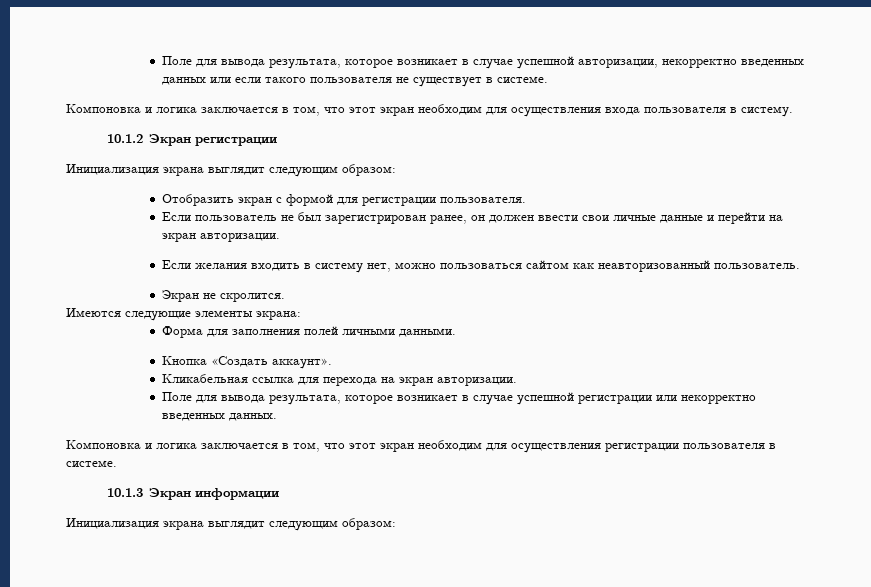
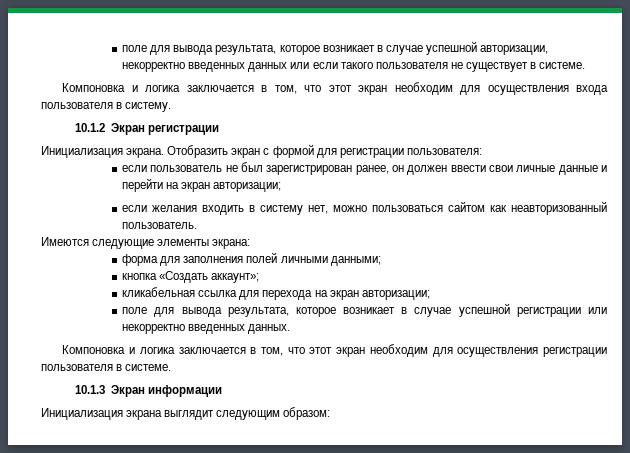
[161,56,192,65] Поле -> [122,45,148,52] поле
[163,164,396,177] экрана выглядит следующим образом: // -> [126,148,165,158] экрана.
[439,197,526,203] [161,212,191,221] пользователя. // Если -> [406,148,482,155] [122,165,148,172] пользователя: // если
[199,233,280,242] [161,260,191,269] авторизации. // Если -> [213,182,282,192] [122,205,148,212] авторизации; // если
[161,290,285,302] // Экран не скролится. -> (198, 225) none
[161,326,203,338] Форма -> [122,254,159,266] форма
[398,328,456,337] [161,356,332,369] [161,374,248,383] данными. // Кнопка «Создать аккаунт». // Кликабельная -> [330,256,381,266] [122,271,260,283] [122,287,196,297] данными; // кнопка «Создать аккаунт»; // кликабельная
[436,377,517,386] [161,392,192,401] авторизации. // Поле -> [361,290,430,300] [122,307,148,314] авторизации; // поле

